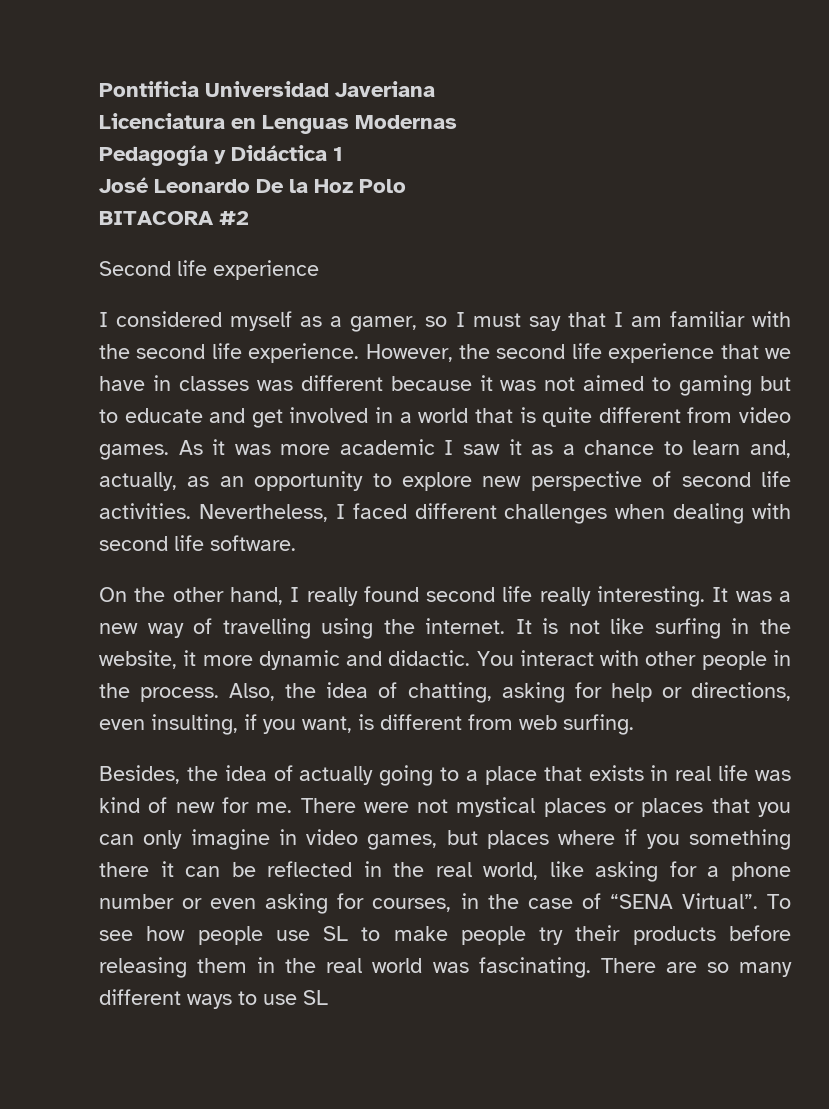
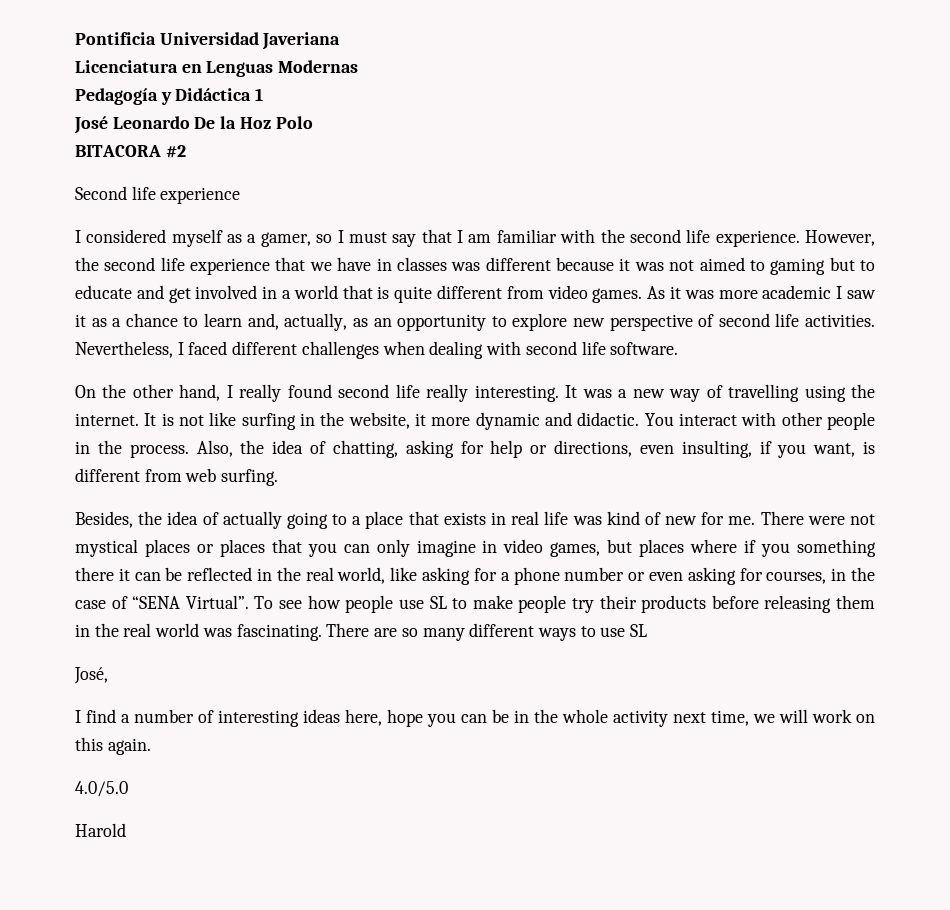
(328, 997) none -> [74,667,108,684] [75,709,875,727] [75,737,151,755] [75,781,128,797] [75,823,126,837] // José, // I find a number of interesting ideas here, hope you can be in the whole activity next time, we will work on this again. // 4.0/5.0 // Harold

